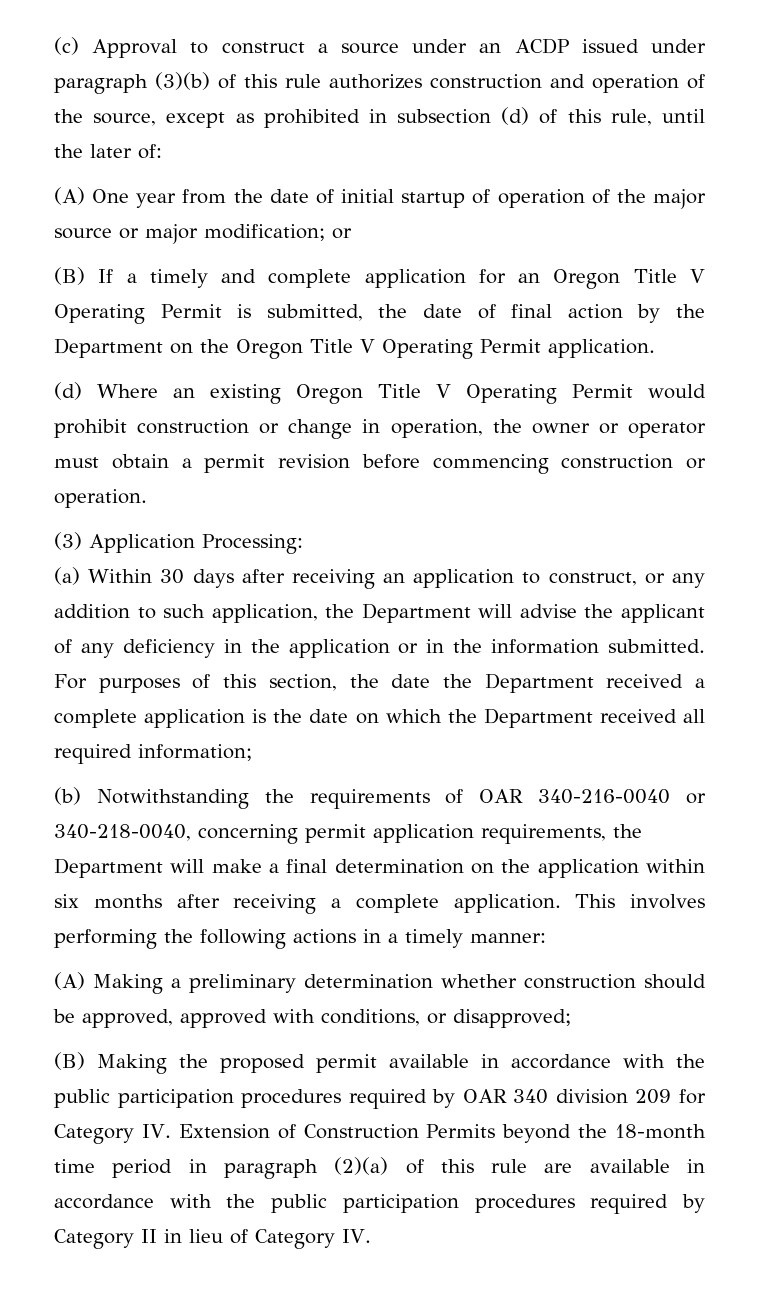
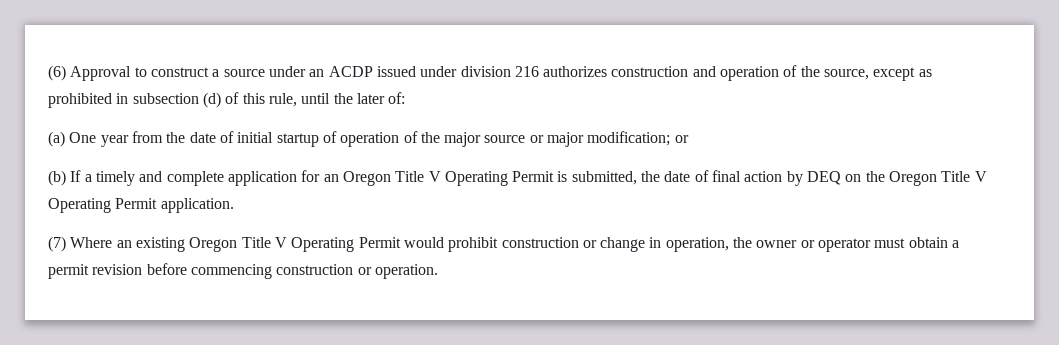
[54,37,79,55] (c) -> [48,65,66,81] (6)
[54,72,321,94] paragraph (3)(b) of this rule -> [460,66,539,77] division 216
[54,187,85,205] (A) -> [48,131,65,147] (a)
[54,267,85,285] (B) -> [48,170,66,186] (b)
[676,304,705,318] [54,338,163,358] the Department -> [807,171,842,185] DEQ
[54,382,82,400] (d) -> [48,236,66,252] (7)
[54,532,303,554] [54,567,705,589] [54,603,705,623] [54,639,705,658] [54,673,705,693] [54,708,706,728] [54,744,252,764] [54,787,706,809] [54,824,642,844] [54,858,705,878] [54,894,705,914] [54,929,546,949] [54,972,706,994] [53,1009,571,1028] [54,1052,705,1074] [54,1089,706,1109] [54,1124,706,1144] [54,1157,705,1179] [54,1194,705,1214] [54,1229,371,1249] // (3) Application Processing: // (a) Within 30 days after receiving an application to construct, or any addition to such application, the Department will advise the applicant of any deficiency in the application or in the information submitted. For purposes of this section, the date the Department received a complete application is the date on which the Department received all required information; // (b) Notwithstanding the requirements of OAR 340-216-0040 or 340-218-0040, concerning permit application requirements, the Department will make a final determination on the application within six months after receiving a complete application. This involves performing the following actions in a timely manner: // (A) Making a preliminary determination whether construction should be approved, approved with conditions, or disapproved; // (B) Making the proposed permit available in accordance with the public participation procedures required by OAR 340 division 209 for Category IV. Extension of Construction Permits beyond the 18-month time period in paragraph (2)(a) of this rule are available in accordance with the public participation procedures required by Category II in lieu of Category IV. -> (438, 271) none

